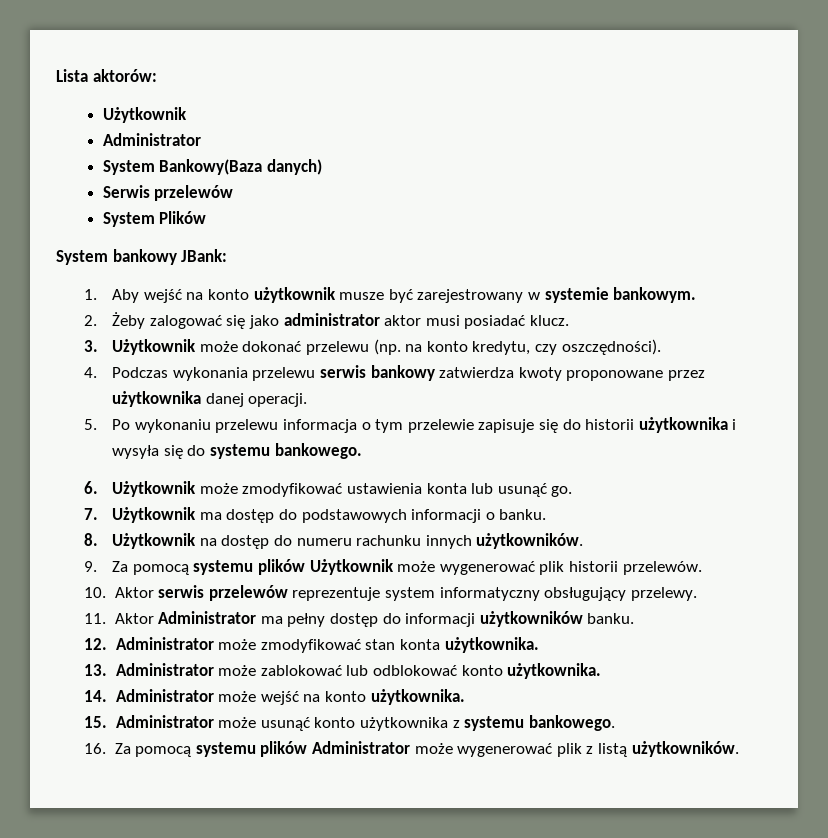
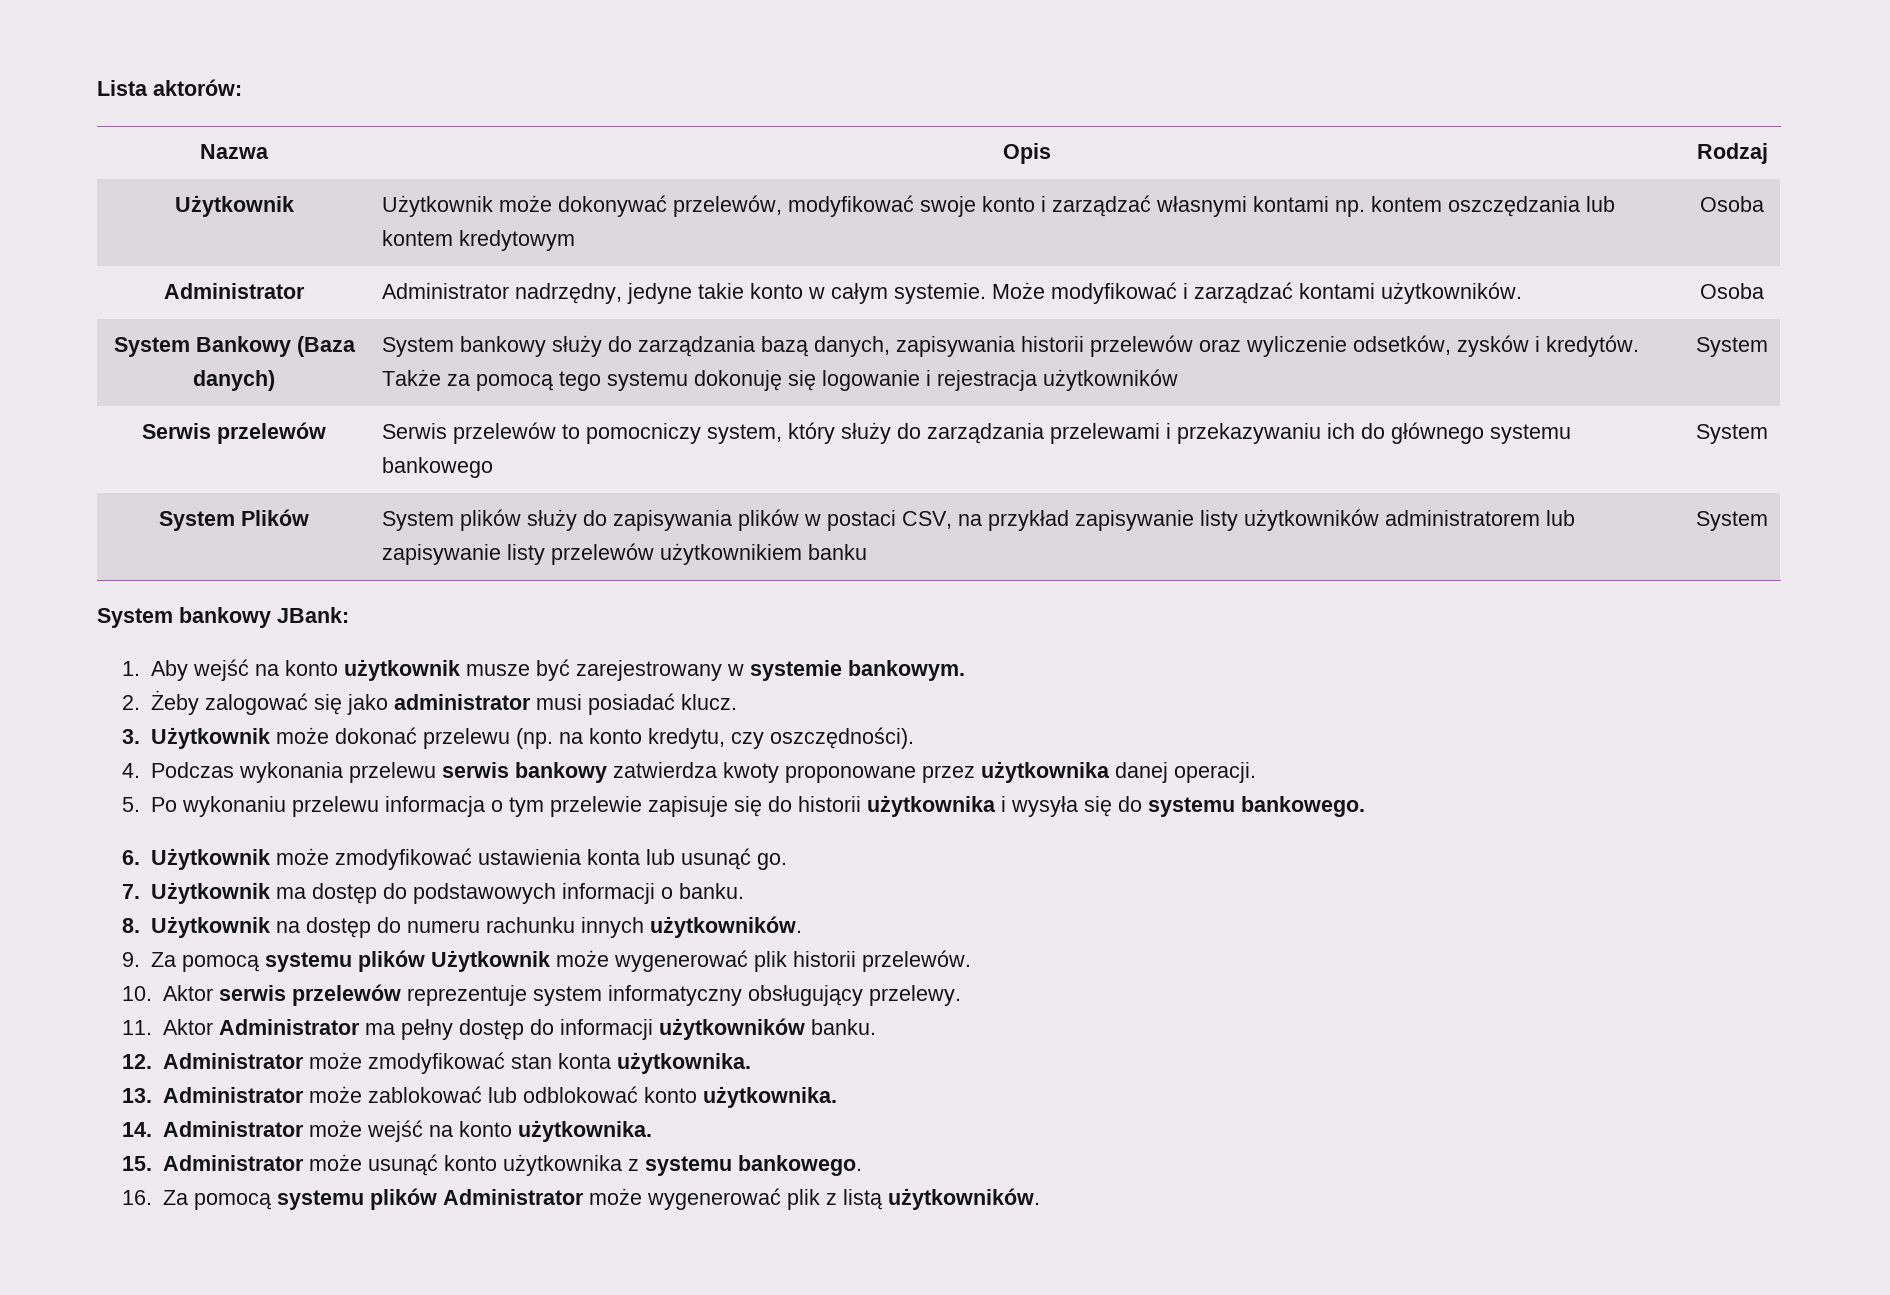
[102,107,187,123] [102,133,201,146] [102,159,322,175] [102,185,234,201] [102,211,207,227] // Użytkownik // Administrator // System Bankowy(Baza danych) // Serwis przelewów // System Plików -> [200,144,269,159] [1003,143,1051,164] [1696,143,1768,164] [174,195,294,217] [381,195,1615,217] [381,230,575,251] [1700,196,1764,212] [164,283,305,299] [381,282,1522,304] [1700,283,1764,299] [113,336,356,357] [193,370,275,391] [381,335,1639,357] [381,369,1178,391] [1696,337,1768,357] [142,422,326,444] [381,422,1571,444] [381,457,493,478] [1696,424,1768,444] [159,509,309,531] [381,509,1575,531] [381,543,867,565] [1696,511,1768,531] // Nazwa | Opis | Rodzaj // Użytkownik | Użytkownik może dokonywać przelewów, modyfikować swoje konto i zarządzać własnymi kontami np. kontem oszczędzania lub kontem kredytowym | Osoba // Administrator | Administrator nadrzędny, jedyne takie konto w całym systemie. Może modyfikować i zarządzać kontami użytkowników. | Osoba // System Bankowy (Baza danych) | System bankowy służy do zarządzania bazą danych, zapisywania historii przelewów oraz wyliczenie odsetków, zysków i kredytów. Także za pomocą tego systemu dokonuję się logowanie i rejestracja użytkowników | System // Serwis przelewów | Serwis przelewów to pomocniczy system, który służy do zarządzania przelewami i przekazywaniu ich do głównego systemu bankowego | System // System Plików | System plików służy do zapisywania plików w postaci CSV, na przykład zapisywanie listy użytkowników administratorem lub zapisywanie listy przelewów użytkownikiem banku | System
[384,315,422,326] aktor -> (531, 702) none

